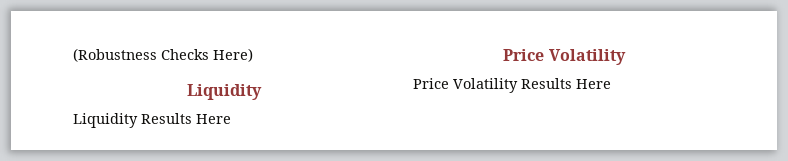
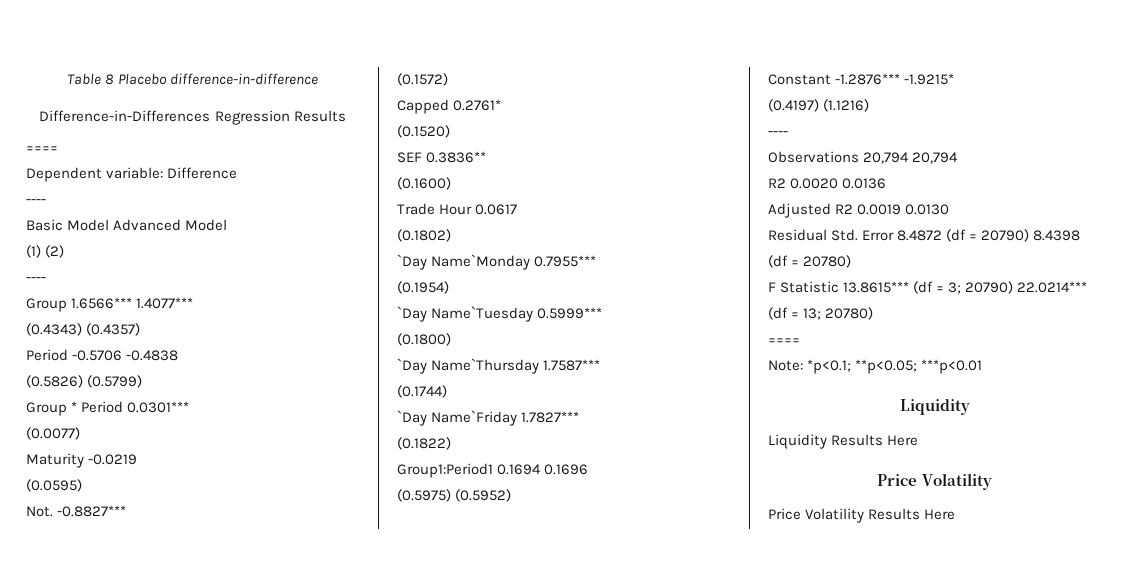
[73,48,253,62] (Robustness Checks Here) -> [67,73,318,85] [39,110,346,125] [26,146,58,152] [26,167,238,182] [26,199,46,204] [26,219,228,231] [26,245,65,258] [26,277,46,282] [26,297,194,312] [26,323,141,336] [26,349,179,361] [26,375,143,388] [26,401,190,416] [26,427,80,440] [26,453,138,468] [26,479,82,492] [26,505,127,517] [397,73,448,86] [397,99,502,114] [397,125,450,138] [397,151,487,163] [397,177,451,190] [397,203,518,215] [397,229,451,242] [397,254,597,270] [397,281,449,294] [397,306,603,322] [397,333,451,346] [397,358,601,374] [397,385,447,398] [397,410,580,426] [397,437,451,450] [397,463,589,478] [397,489,512,502] [768,73,955,85] [768,99,870,112] [768,131,788,136] [768,151,959,164] [768,178,887,189] [768,203,950,218] [768,229,1081,242] [768,255,852,268] [768,281,1088,294] [768,307,874,320] [768,338,800,344] [768,359,983,374] Table 8 Placebo difference-in-difference // Difference-in-Differences Regression Results // ==== // Dependent variable: Difference // ---- // Basic Model Advanced Model // (1) (2) // ---- // Group 1.6566*** 1.4077*** // (0.4343) (0.4357) // Period -0.5706 -0.4838 // (0.5826) (0.5799) // Group * Period 0.0301*** // (0.0077) // Maturity -0.0219 // (0.0595) // Not. -0.8827*** // (0.1572) // Capped 0.2761* // (0.1520) // SEF 0.3836** // (0.1600) // Trade Hour 0.0617 // (0.1802) // `Day Name`Monday 0.7955*** // (0.1954) // `Day Name`Tuesday 0.5999*** // (0.1800) // `Day Name`Thursday 1.7587*** // (0.1744) // `Day Name`Friday 1.7827*** // (0.1822) // Group1:Period1 0.1694 0.1696 // (0.5975) (0.5952) // Constant -1.2876*** -1.9215* // (0.4197) (1.1216) // ---- // Observations 20,794 20,794 // R2 0.0020 0.0136 // Adjusted R2 0.0019 0.0130 // Residual Std. Error 8.4872 (df = 20790) 8.4398 (df = 20780) // F Statistic 13.8615*** (df = 3; 20790) 22.0214*** (df = 13; 20780) // ==== // Note: *p<0.1; **p<0.05; ***p<0.01

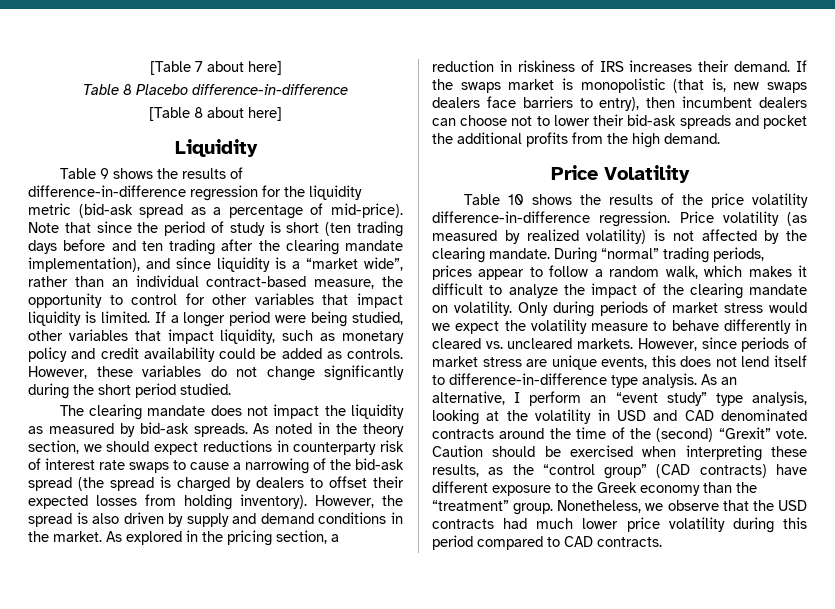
(67, 79) none -> [149,61,282,75] [Table 7 about here] //
[39,110,346,125] [26,146,58,152] [26,167,238,182] [26,199,46,204] [26,219,228,231] [26,245,65,258] [26,277,46,282] [26,297,194,312] [26,323,141,336] [26,349,179,361] [26,375,143,388] [26,401,190,416] [26,427,80,440] [26,453,138,468] [26,479,82,492] [26,505,127,517] [397,73,448,86] [397,99,502,114] [397,125,450,138] [397,151,487,163] [397,177,451,190] [397,203,518,215] [397,229,451,242] [397,254,597,270] [397,281,449,294] [397,306,603,322] [397,333,451,346] [397,358,601,374] [397,385,447,398] [397,410,580,426] [397,437,451,450] [397,463,589,478] [397,489,512,502] [768,73,955,85] [768,99,870,112] [768,131,788,136] [768,151,959,164] [768,178,887,189] [768,203,950,218] [768,229,1081,242] [768,255,852,268] [768,281,1088,294] [768,307,874,320] [768,338,800,344] [768,359,983,374] [899,399,970,415] [768,434,919,449] [877,473,992,490] [768,508,956,523] Difference-in-Differences Regression Results // ==== // Dependent variable: Difference // ---- // Basic Model Advanced Model // (1) (2) // ---- // Group 1.6566*** 1.4077*** // (0.4343) (0.4357) // Period -0.5706 -0.4838 // (0.5826) (0.5799) // Group * Period 0.0301*** // (0.0077) // Maturity -0.0219 // (0.0595) // Not. -0.8827*** // (0.1572) // Capped 0.2761* // (0.1520) // SEF 0.3836** // (0.1600) // Trade Hour 0.0617 // (0.1802) // `Day Name`Monday 0.7955*** // (0.1954) // `Day Name`Tuesday 0.5999*** // (0.1800) // `Day Name`Thursday 1.7587*** // (0.1744) // `Day Name`Friday 1.7827*** // (0.1822) // Group1:Period1 0.1694 0.1696 // (0.5975) (0.5952) // Constant -1.2876*** -1.9215* // (0.4197) (1.1216) // ---- // Observations 20,794 20,794 // R2 0.0020 0.0136 // Adjusted R2 0.0019 0.0130 // Residual Std. Error 8.4872 (df = 20790) 8.4398 (df = 20780) // F Statistic 13.8615*** (df = 3; 20790) 22.0214*** (df = 13; 20780) // ==== // Note: *p<0.1; **p<0.05; ***p<0.01 // Liquidity // Liquidity Results Here // Price Volatility // Price Volatility Results Here -> [149,107,282,121] [174,139,258,157] [59,167,243,179] [28,185,362,201] [28,203,403,219] [28,221,404,237] [28,239,403,255] [28,257,403,272] [28,275,403,289] [28,293,403,308] [28,311,403,327] [28,329,404,344] [28,347,403,362] [28,365,404,381] [28,383,231,399] [59,404,404,420] [28,422,405,437] [28,440,404,455] [28,458,404,474] [28,476,404,492] [28,494,403,510] [28,512,403,527] [28,530,339,546] [432,60,807,72] [432,78,807,93] [432,96,807,111] [432,114,807,129] [432,132,720,148] [550,165,690,183] [463,193,808,208] [432,211,807,227] [432,229,807,244] [432,247,764,263] [432,265,807,280] [432,283,807,299] [432,301,807,317] [432,319,807,334] [432,337,807,352] [432,355,807,370] [432,373,737,388] [432,391,807,406] [432,409,807,425] [432,427,807,442] [432,445,807,461] [432,464,807,479] [432,481,757,496] [432,500,807,515] [432,517,807,533] [432,535,662,550] [Table 8 about here] // Liquidity // Table 9 shows the results of difference-in-difference regression for the liquidity metric (bid-ask spread as a percentage of mid-price). Note that since the period of study is short (ten trading days before and ten trading after the clearing mandate implementation), and since liquidity is a “market wide”, rather than an individual contract-based measure, the opportunity to control for other variables that impact liquidity is limited. If a longer period were being studied, other variables that impact liquidity, such as monetary policy and credit availability could be added as controls. However, these variables do not change significantly during the short period studied. // The clearing mandate does not impact the liquidity as measured by bid-ask spreads. As noted in the theory section, we should expect reductions in counterparty risk of interest rate swaps to cause a narrowing of the bid-ask spread (the spread is charged by dealers to offset their expected losses from holding inventory). However, the spread is also driven by supply and demand conditions in the market. As explored in the pricing section, a reduction in riskiness of IRS increases their demand. If the swaps market is monopolistic (that is, new swaps dealers face barriers to entry), then incumbent dealers can choose not to lower their bid-ask spreads and pocket the additional profits from the high demand. // Price Volatility // Table 10 shows the results of the price volatility difference-in-difference regression. Price volatility (as measured by realized volatility) is not affected by the clearing mandate. During “normal” trading periods, prices appear to follow a random walk, which makes it difficult to analyze the impact of the clearing mandate on volatility. Only during periods of market stress would we expect the volatility measure to behave differently in cleared vs. uncleared markets. However, since periods of market stress are unique events, this does not lend itself to difference-in-difference type analysis. As an alternative, I perform an “event study” type analysis, looking at the volatility in USD and CAD denominated contracts around the time of the (second) “Grexit” vote. Caution should be exercised when interpreting these results, as the “control group” (CAD contracts) have different exposure to the Greek economy than the “treatment” group. Nonetheless, we observe that the USD contracts had much lower price volatility during this period compared to CAD contracts.

